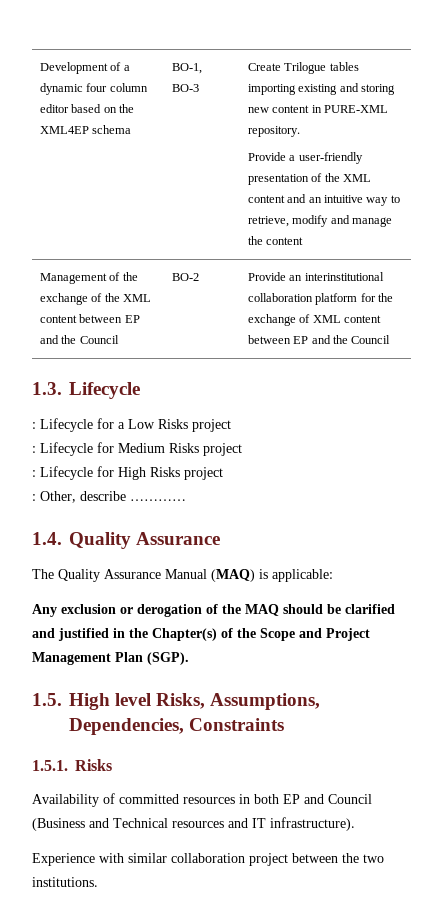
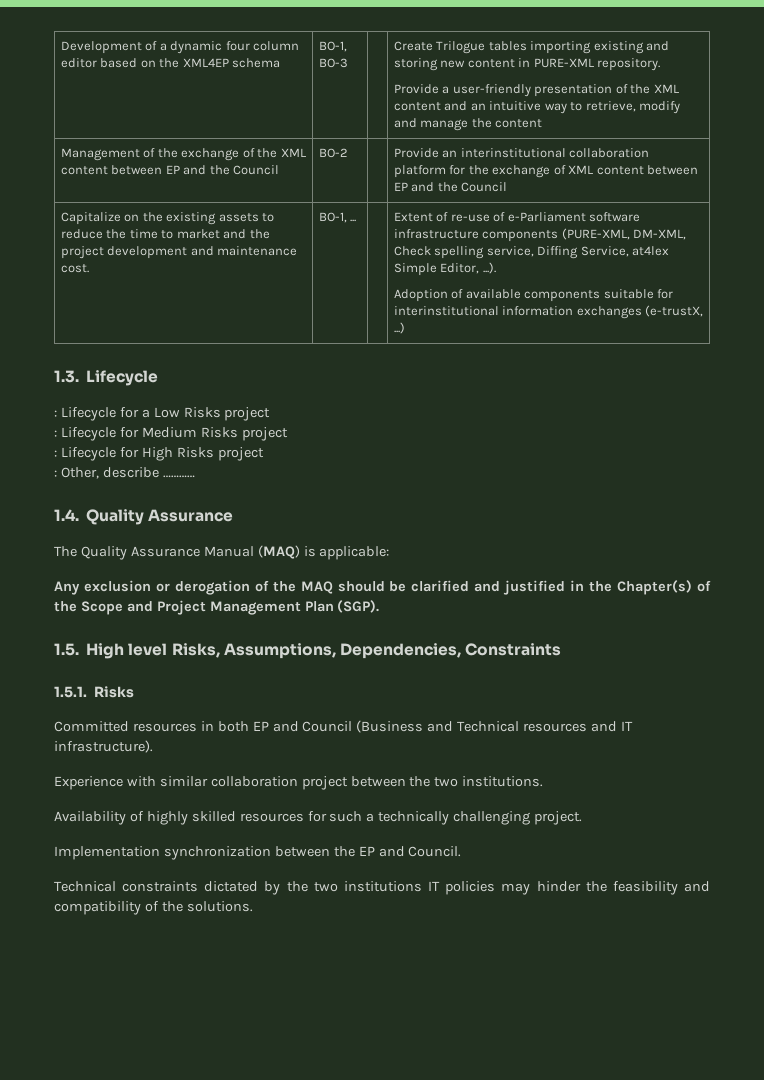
(391, 339) none -> [60,212,275,225] [60,229,270,239] [60,246,298,259] [60,264,89,273] [318,212,357,223] [393,212,641,222] [393,228,687,242] [393,246,670,259] [393,262,496,276] [393,289,674,302] [393,305,704,319] [393,322,405,334] // Capitalize on the existing assets to reduce the time to market and the project development and maintenance cost. | BO-1, ... | | Extent of re-use of e-Parliament software infrastructure components (PURE-XML, DM-XML, Check spelling service, Diffing Service, at4lex Simple Editor, ...). // Adoption of available components suitable for interinstitutional information exchanges (e-trustX, ...)
[32,793,179,807] Availability of committed -> [54,721,129,732] Committed
(98, 882) none -> [54,811,583,825] [54,846,462,860] [54,881,710,895] [54,901,253,915] // Availability of highly skilled resources for such a technically challenging project. // Implementation synchronization between the EP and Council. // Technical constraints dictated by the two institutions IT policies may hinder the feasibility and compatibility of the solutions.

